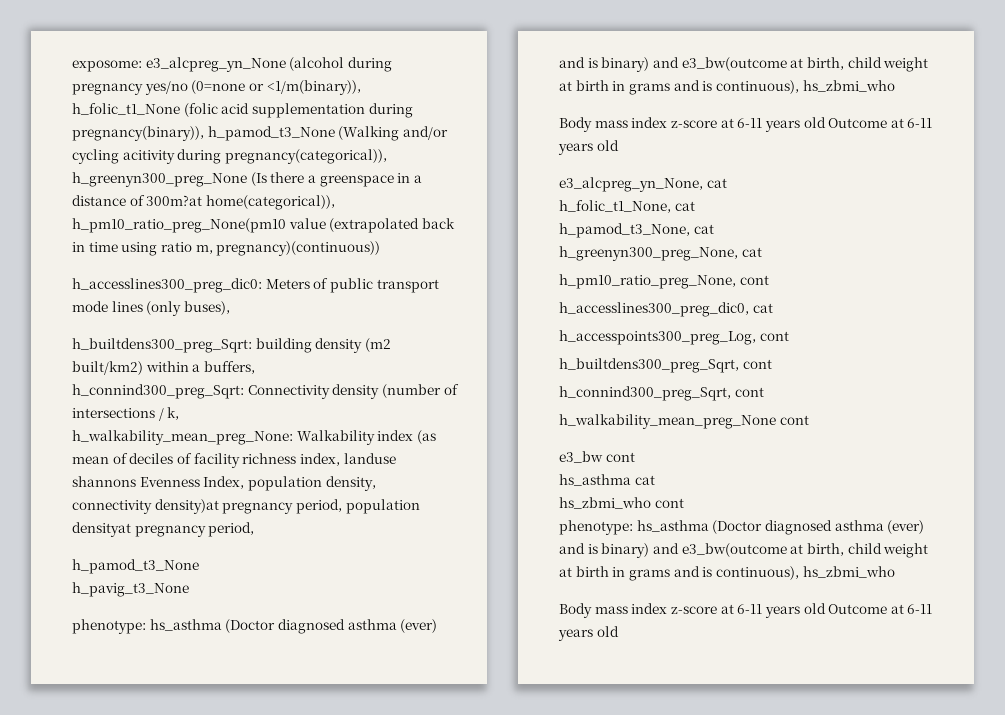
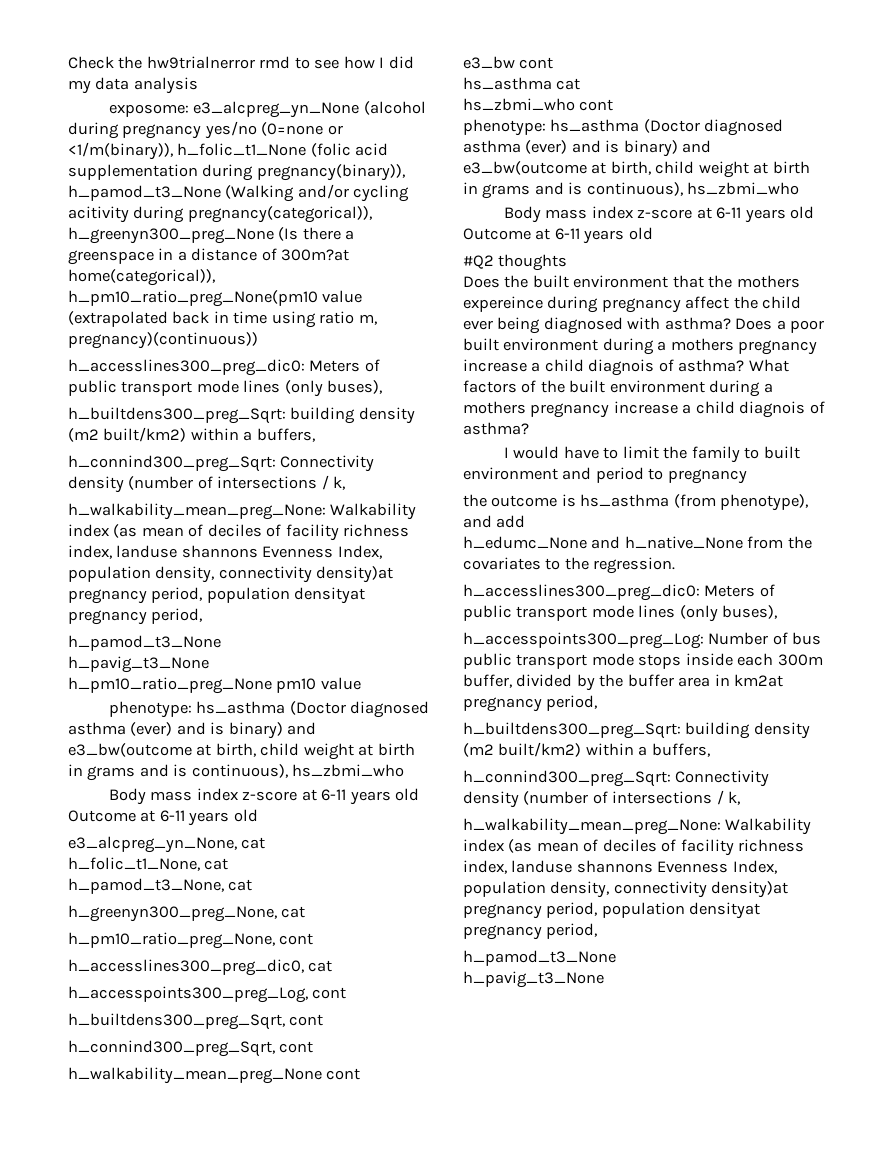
(72, 66) none -> [68,56,414,69] [68,77,198,94] Check the hw9trialnerror rmd to see how I did my data analysis //
(189, 589) none -> [68,677,361,694] // h_pm10_ratio_preg_None pm10 value
(619, 631) none -> [463,254,568,271] [463,275,800,288] [463,296,802,313] [463,317,825,334] [463,338,818,355] [463,359,789,376] [463,380,773,397] [463,401,825,418] [463,422,529,435] [503,446,800,463] [463,467,747,484] [463,494,809,511] [463,515,526,528] [463,536,812,549] [463,557,676,574] [463,584,775,601] [463,605,778,622] [463,632,822,649] [463,653,823,669] [463,674,784,691] [463,695,598,712] [463,722,810,739] [463,742,710,757] [463,770,770,787] [463,790,741,808] [463,818,812,835] [463,839,805,856] [463,860,777,874] [463,881,789,898] [463,902,761,919] [463,923,598,940] [463,950,616,966] [463,971,604,988] // #Q2 thoughts // Does the built environment that the mothers expereince during pregnancy affect the child ever being diagnosed with asthma? Does a poor built environment during a mothers pregnancy increase a child diagnois of asthma? What factors of the built environment during a mothers pregnancy increase a child diagnois of asthma? // I would have to limit the family to built environment and period to pregnancy // the outcome is hs_asthma (from phenotype), and add // h_edumc_None and h_native_None from the covariates to the regression. // h_accesslines300_preg_dic0: Meters of public transport mode lines (only buses), // h_accesspoints300_preg_Log: Number of bus public transport mode stops inside each 300m buffer, divided by the buffer area in km2at pregnancy period, // h_builtdens300_preg_Sqrt: building density (m2 built/km2) within a buffers, // h_connind300_preg_Sqrt: Connectivity density (number of intersections / k, // h_walkability_mean_preg_None: Walkability index (as mean of deciles of facility richness index, landuse shannons Evenness Index, population density, connectivity density)at pregnancy period, population densityat pregnancy period, // h_pamod_t3_None // h_pavig_t3_None

